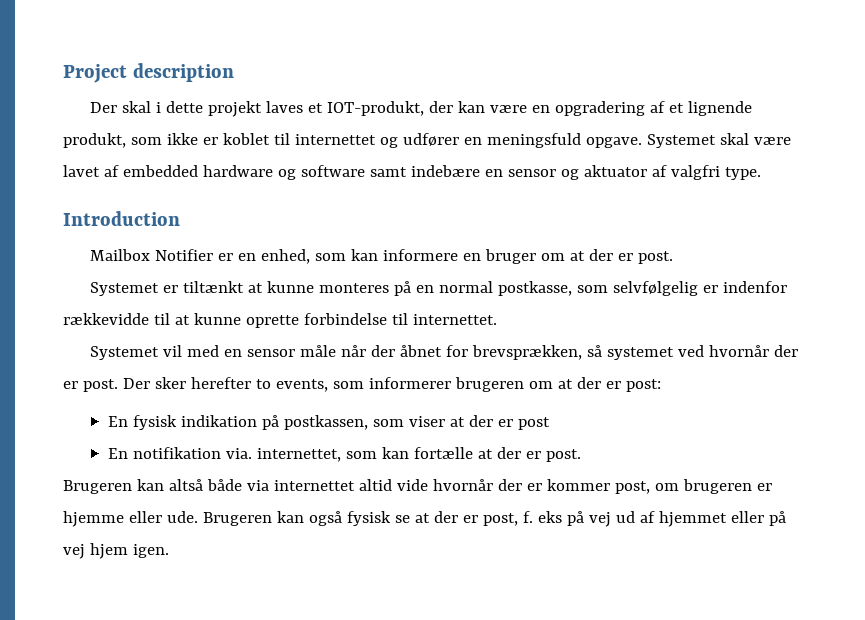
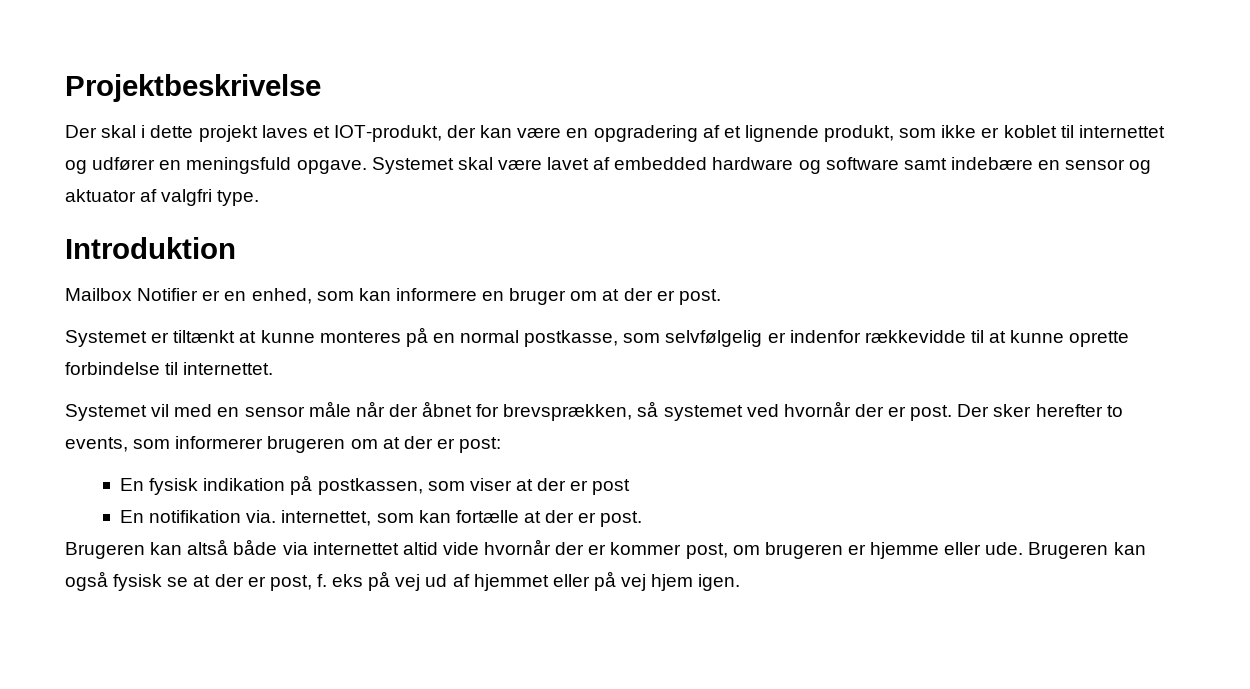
[63,63,234,83] Project description -> [65,74,321,102] Projektbeskrivelse
[63,211,180,226] Introduction -> [65,237,236,259] Introduktion

